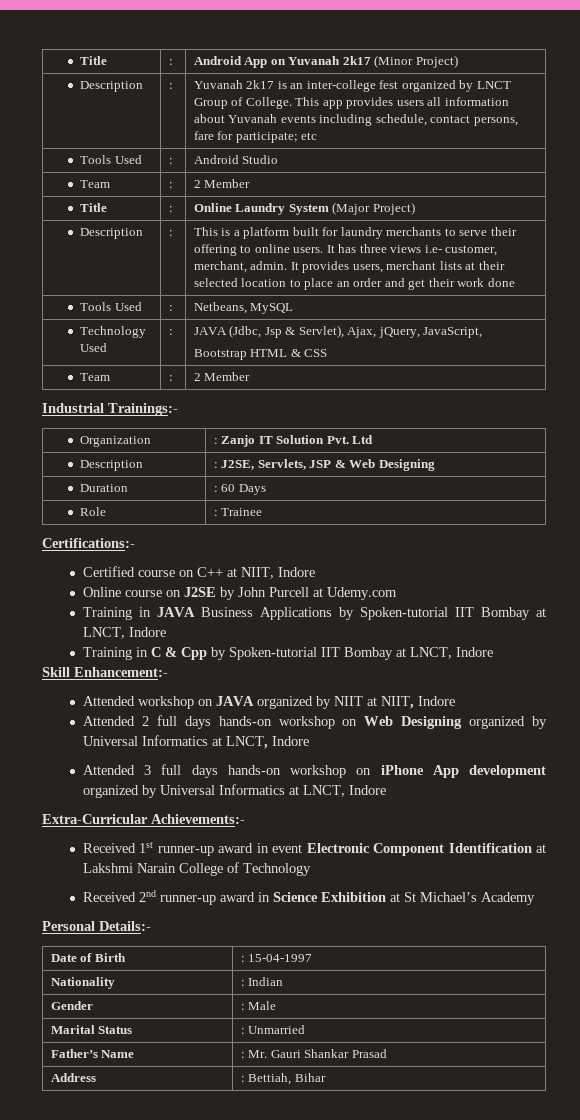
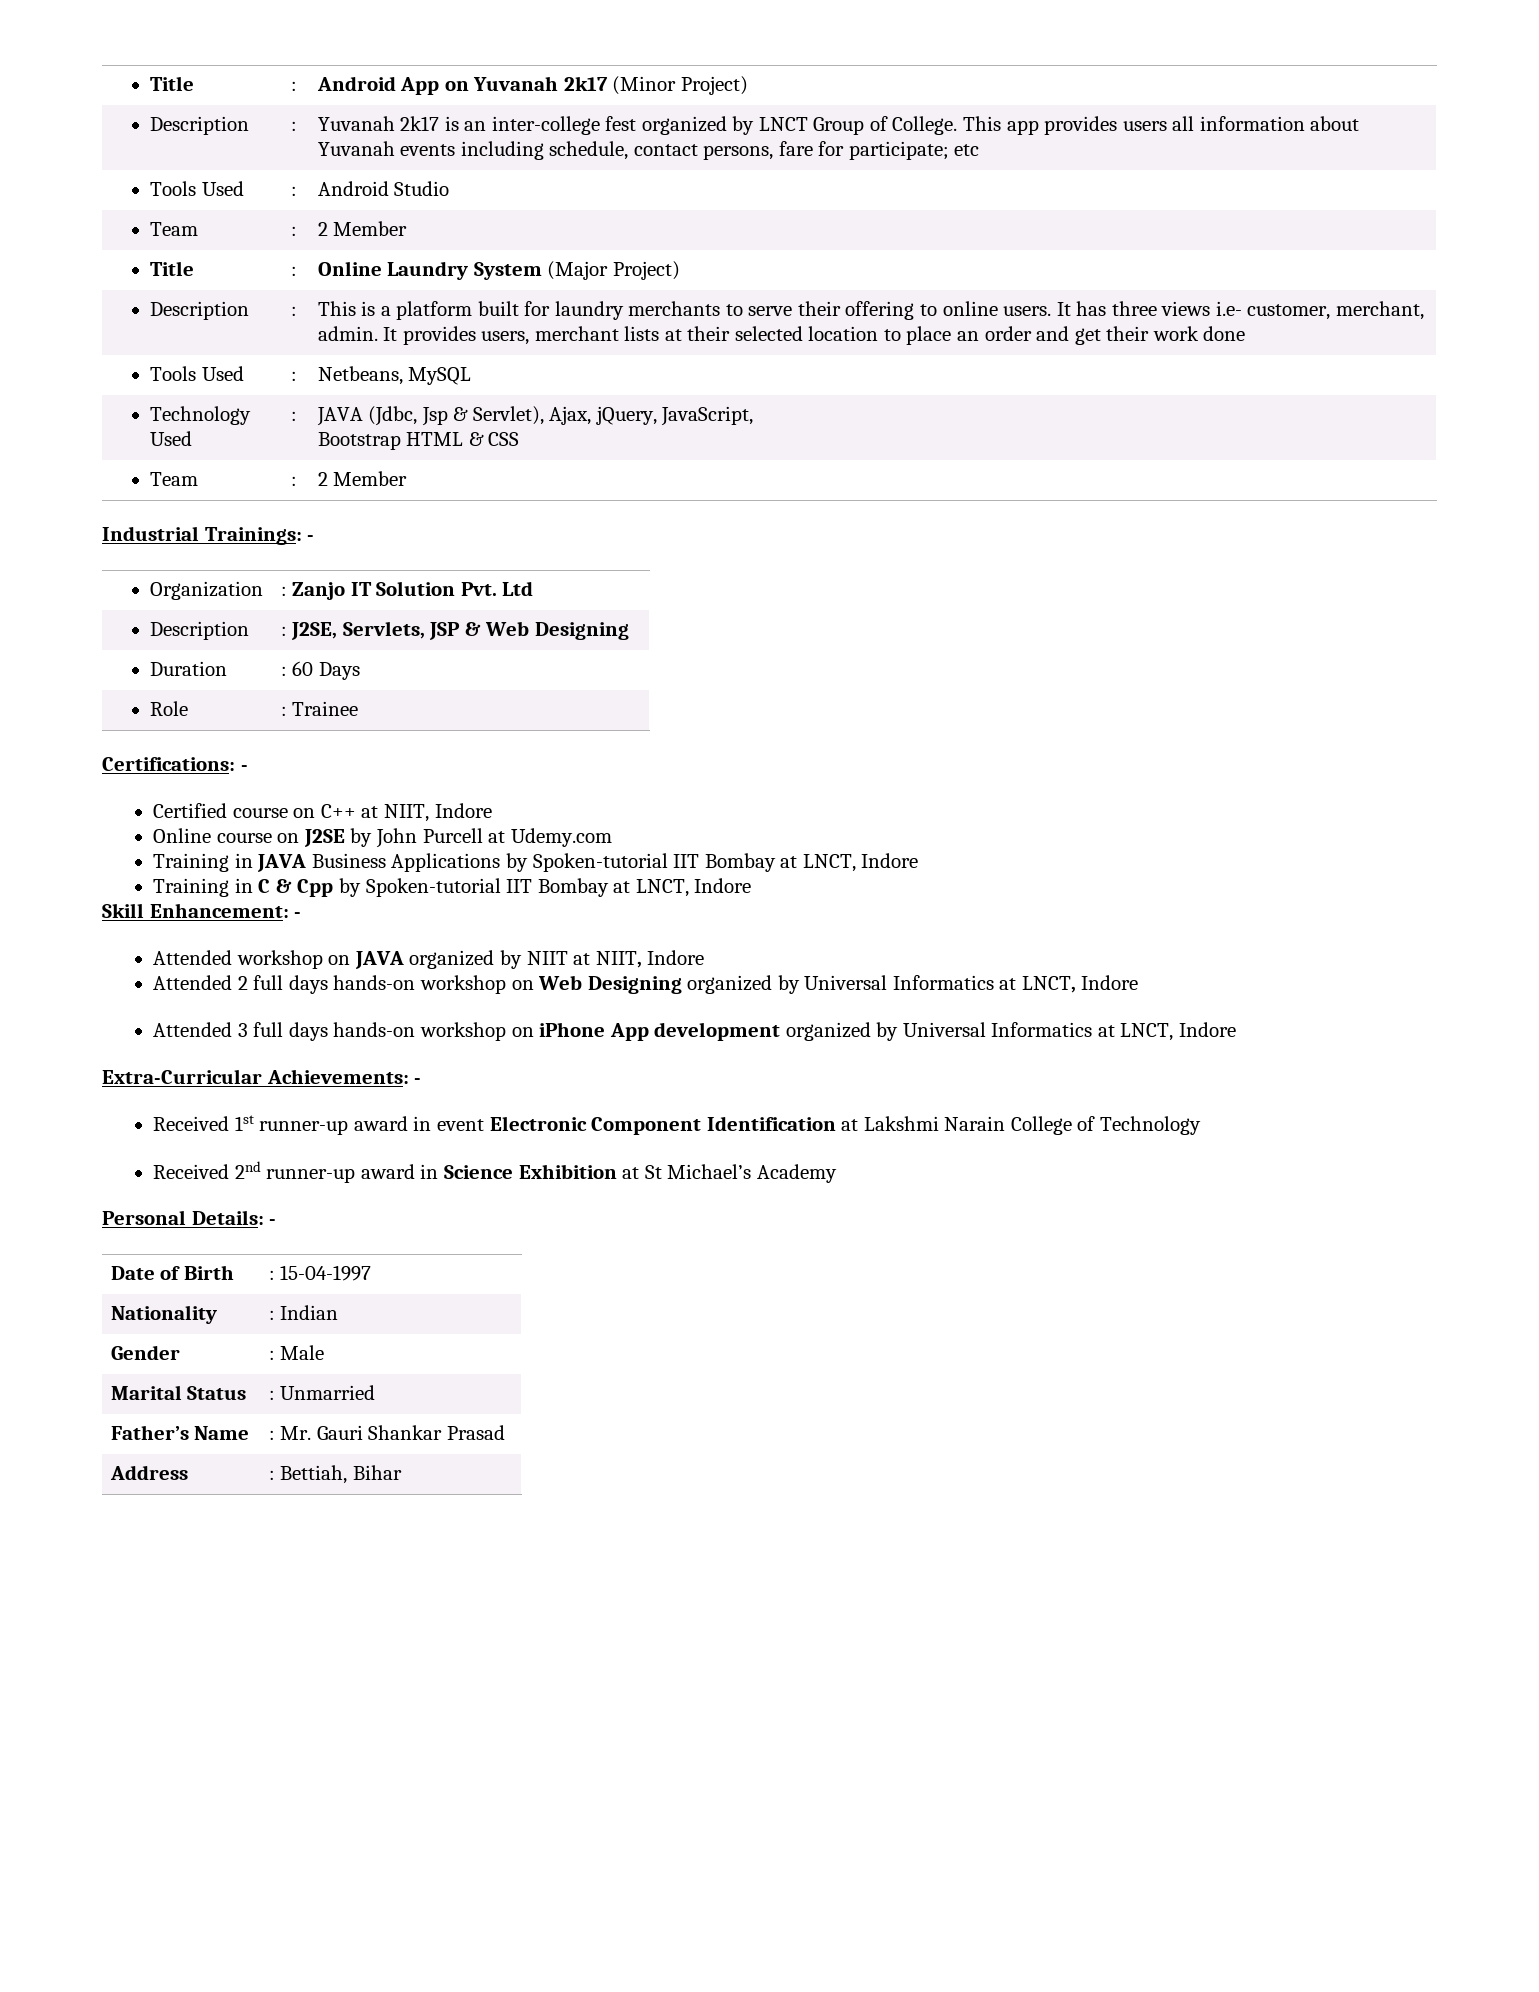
[108,403,178,416] Trainings:- -> [204,527,315,545] Trainings: -
[42,538,135,548] Certifications:- -> [102,757,248,771] Certifications: -
[74,667,168,677] Enhancement:- -> [149,903,302,918] Enhancement: -
[151,814,245,824] Achievements:- -> [266,1069,422,1084] Achievements: -
[99,921,151,931] Details:- -> [191,1210,277,1225] Details: -

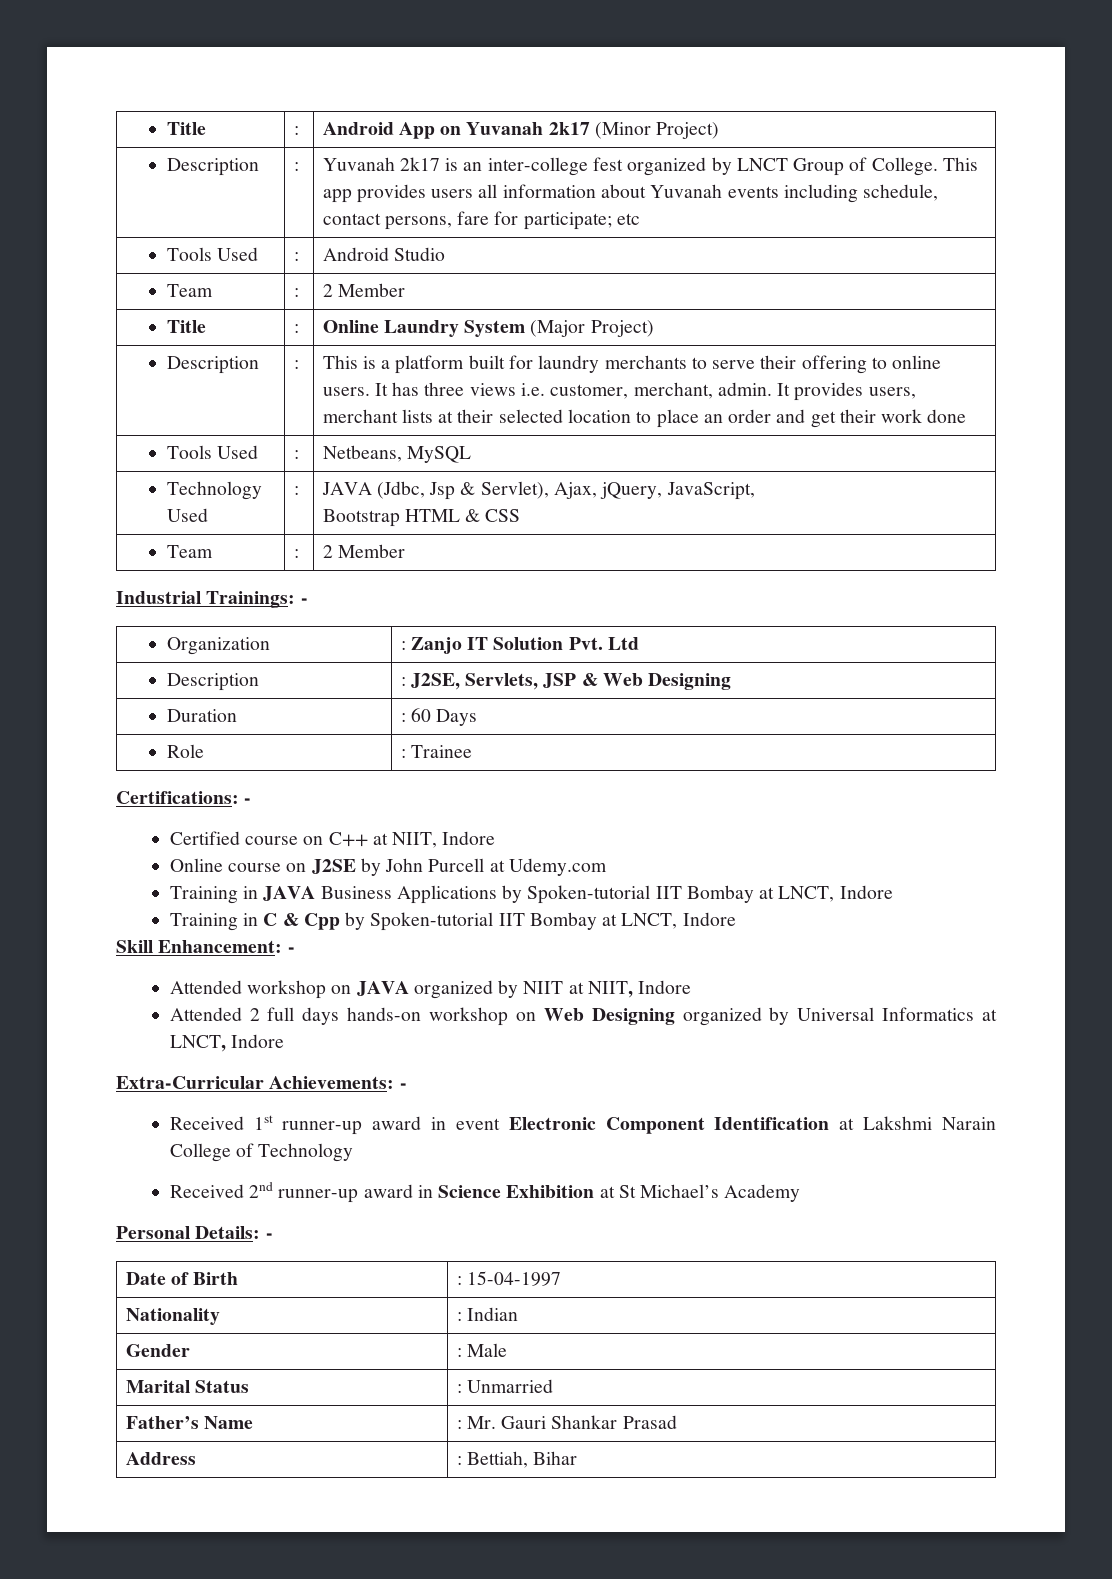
[1215,301,1242,316] i.e- -> [520,383,545,396] i.e.
[153,1022,1236,1041] // Attended 3 full days hands-on workshop on iPhone App development organized by Universal Informatics at LNCT, Indore -> (285, 1041) none

